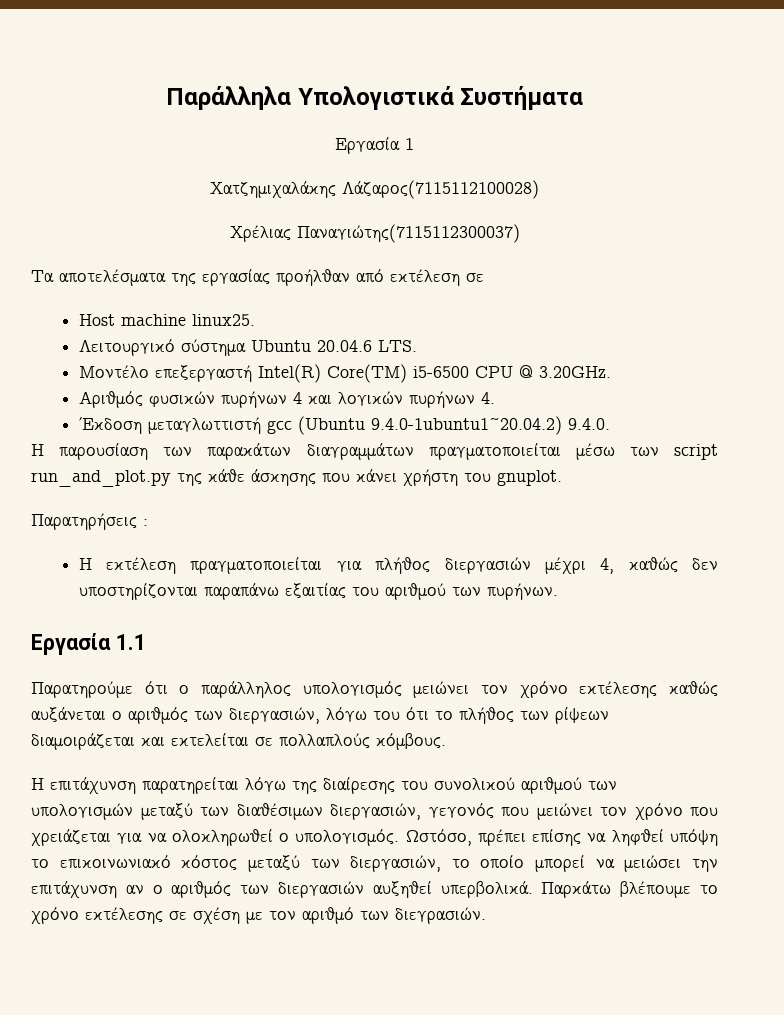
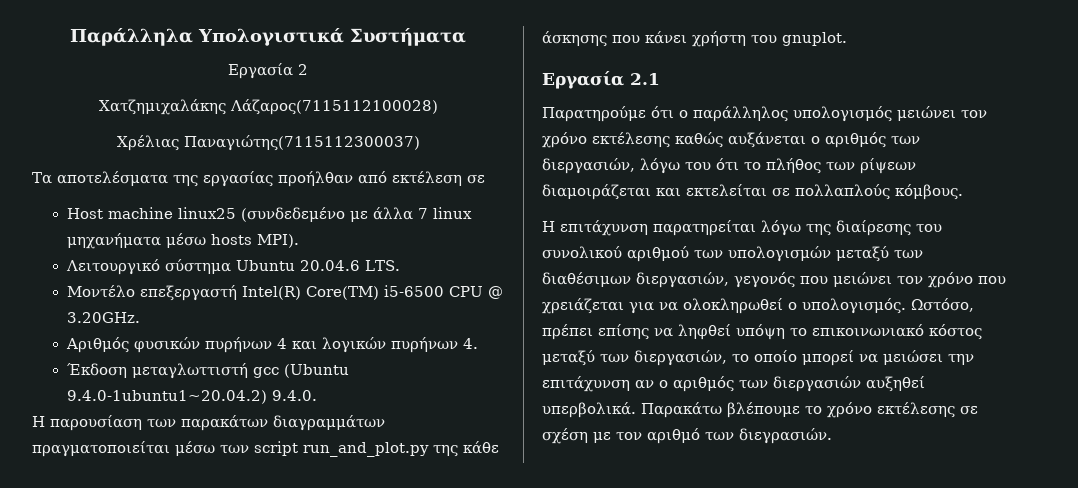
[405,138,414,150] 1 -> [298,64,308,75] 2
[191,314,255,326] linux25. -> [177,207,472,222] [66,233,299,249] linux25 (συνδεδεμένο με άλλα 7 linux μηχανήματα μέσω hosts MPI).
[31,513,148,530] [78,557,719,574] [78,583,558,600] [31,633,146,655] // Παρατηρήσεις : // Η εκτέλεση πραγματοποιείται για πλήθος διεργασιών μέχρι 4, καθώς δεν υποστηρίζονται παραπάνω εξαιτίας του αριθμού των πυρήνων. // Εργασία 1.1 -> [542,71,660,89] // Εργασία 2.1
[541,881,612,898] Παρκάτω -> [641,402,722,418] Παρακάτω

